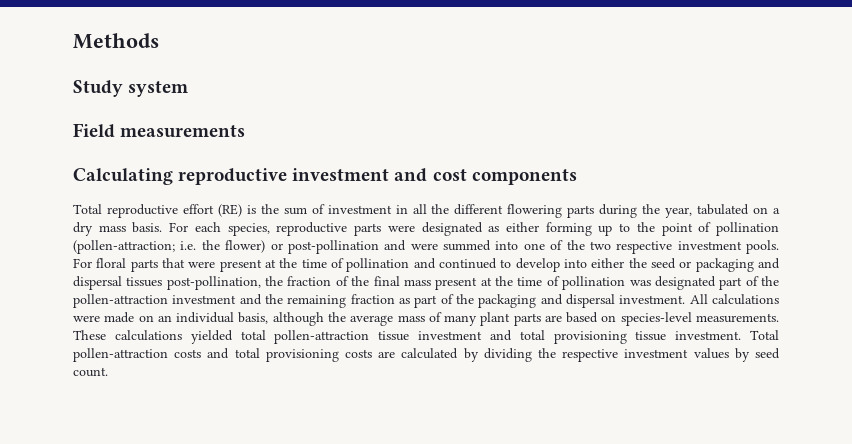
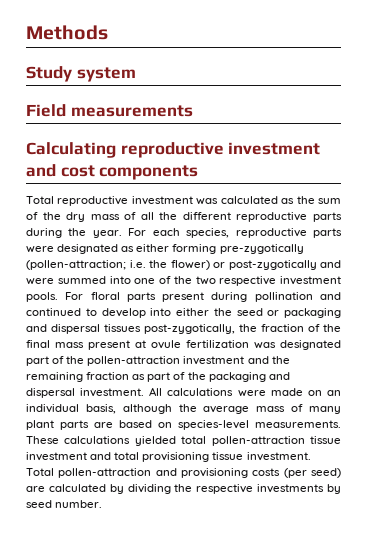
[182,204,408,217] effort (RE) is the sum of investment in -> [131,196,341,205] [26,212,137,222] investment was calculated as the sum of the dry mass of
[507,204,563,218] flowering -> [236,212,308,222] reproductive
[665,204,781,218] [73,222,163,236] year, tabulated on a dry mass basis. -> [92,230,122,238] year.
[598,222,779,236] up to the point of pollination -> [219,244,304,254] pre-zygotically
[287,240,379,254] post-pollination -> [228,260,317,270] post-zygotically
[162,258,344,272] that were present at the time of -> [162,292,248,302] present during
[166,276,261,290] post-pollination, -> [144,324,235,334] post-zygotically,
[495,276,626,290] the time of pollination -> [151,340,249,349] ovule fertilization
[174,348,372,362] costs and total provisioning costs -> [155,468,341,478] and provisioning costs (per seed)
[624,348,729,359] investment values -> [257,484,325,493] investments
[73,367,108,377] count. -> [55,500,103,508] number.

